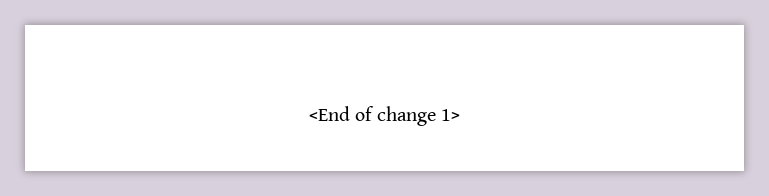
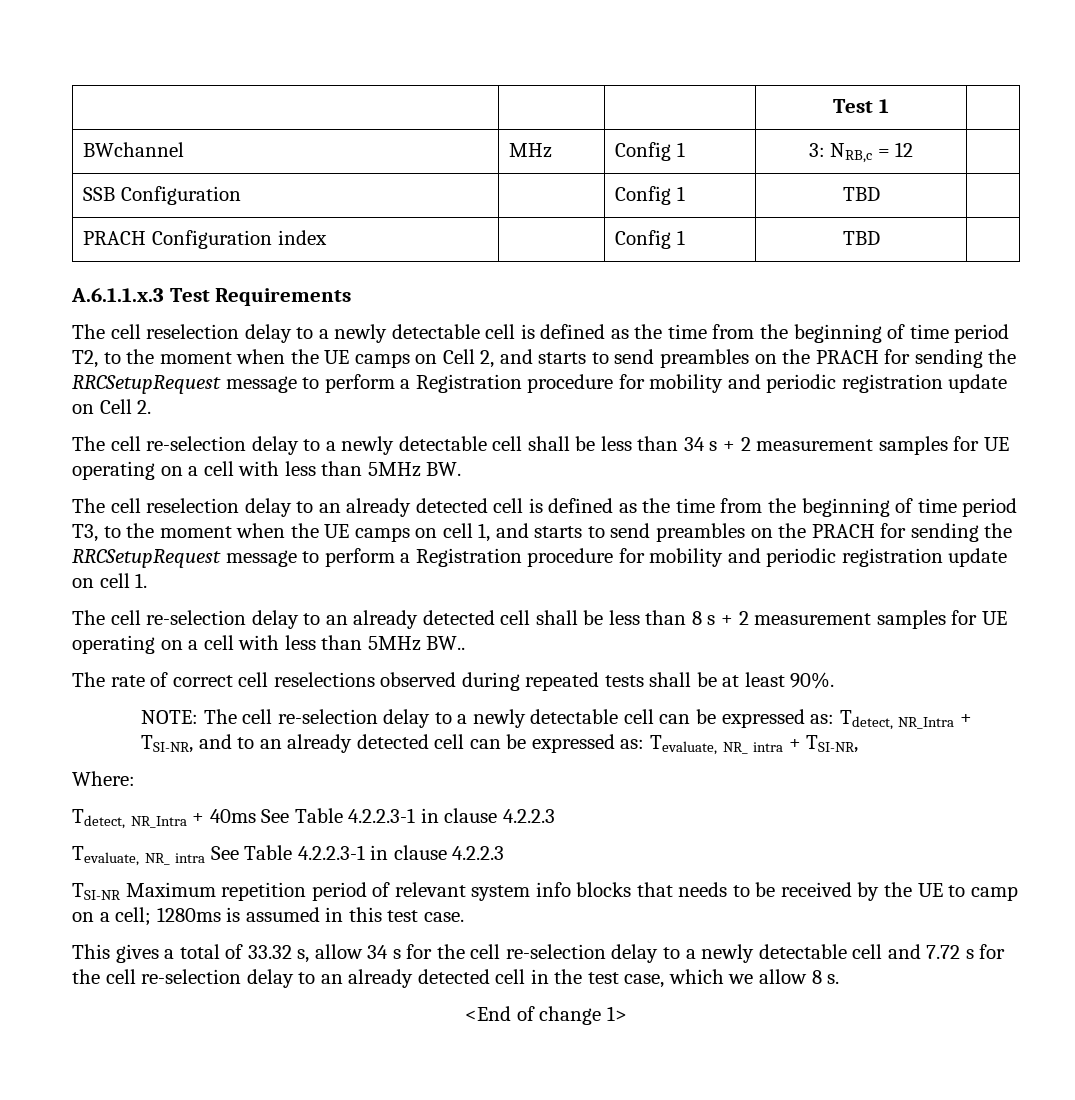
(309, 113) none -> [833,99,889,113] [83,142,185,157] [509,143,553,158] [615,142,686,161] [808,142,914,163] [83,186,242,205] [615,186,686,205] [842,187,880,201] [83,230,327,249] [615,230,686,249] [842,231,880,245] [71,288,352,306] [72,324,1010,343] [72,349,1017,368] [72,374,1008,394] [72,399,152,414] [72,436,1009,455] [72,461,462,480] [72,498,1018,517] [72,523,1013,542] [72,548,1008,568] [72,573,148,588] [72,610,1007,629] [72,635,466,654] [72,672,835,691] [141,709,972,730] [141,734,859,755] [72,771,135,786] [72,808,555,829] [72,845,505,866] [72,882,1018,901] [72,907,464,926] [72,944,1006,963] [72,969,840,988] | | | Test 1 | // BWchannel | MHz | Config 1 | 3: NRB,c = 12 | // SSB Configuration | | Config 1 | TBD | // PRACH Configuration index | | Config 1 | TBD | // A.6.1.1.x.3 Test Requirements // The cell reselection delay to a newly detectable cell is defined as the time from the beginning of time period T2, to the moment when the UE camps on Cell 2, and starts to send preambles on the PRACH for sending the RRCSetupRequest message to perform a Registration procedure for mobility and periodic registration update on Cell 2. // The cell re-selection delay to a newly detectable cell shall be less than 34 s + 2 measurement samples for UE operating on a cell with less than 5MHz BW. // The cell reselection delay to an already detected cell is defined as the time from the beginning of time period T3, to the moment when the UE camps on cell 1, and starts to send preambles on the PRACH for sending the RRCSetupRequest message to perform a Registration procedure for mobility and periodic registration update on cell 1. // The cell re-selection delay to an already detected cell shall be less than 8 s + 2 measurement samples for UE operating on a cell with less than 5MHz BW.. // The rate of correct cell reselections observed during repeated tests shall be at least 90%. // NOTE: The cell re-selection delay to a newly detectable cell can be expressed as: Tdetect, NR_Intra + TSI-NR, and to an already detected cell can be expressed as: Tevaluate, NR_ intra + TSI-NR, // Where: // Tdetect, NR_Intra + 40ms See Table 4.2.2.3-1 in clause 4.2.2.3 // Tevaluate, NR_ intra See Table 4.2.2.3-1 in clause 4.2.2.3 // TSI-NR Maximum repetition period of relevant system info blocks that needs to be received by the UE to camp on a cell; 1280ms is assumed in this test case. // This gives a total of 33.32 s, allow 34 s for the cell re-selection delay to a newly detectable cell and 7.72 s for the cell re-selection delay to an already detected cell in the test case, which we allow 8 s. //

